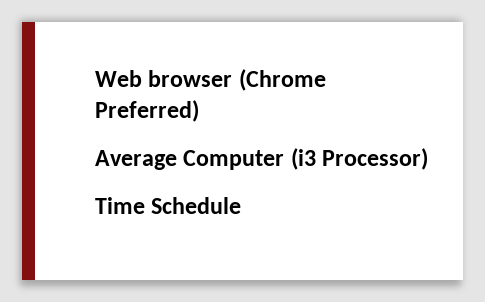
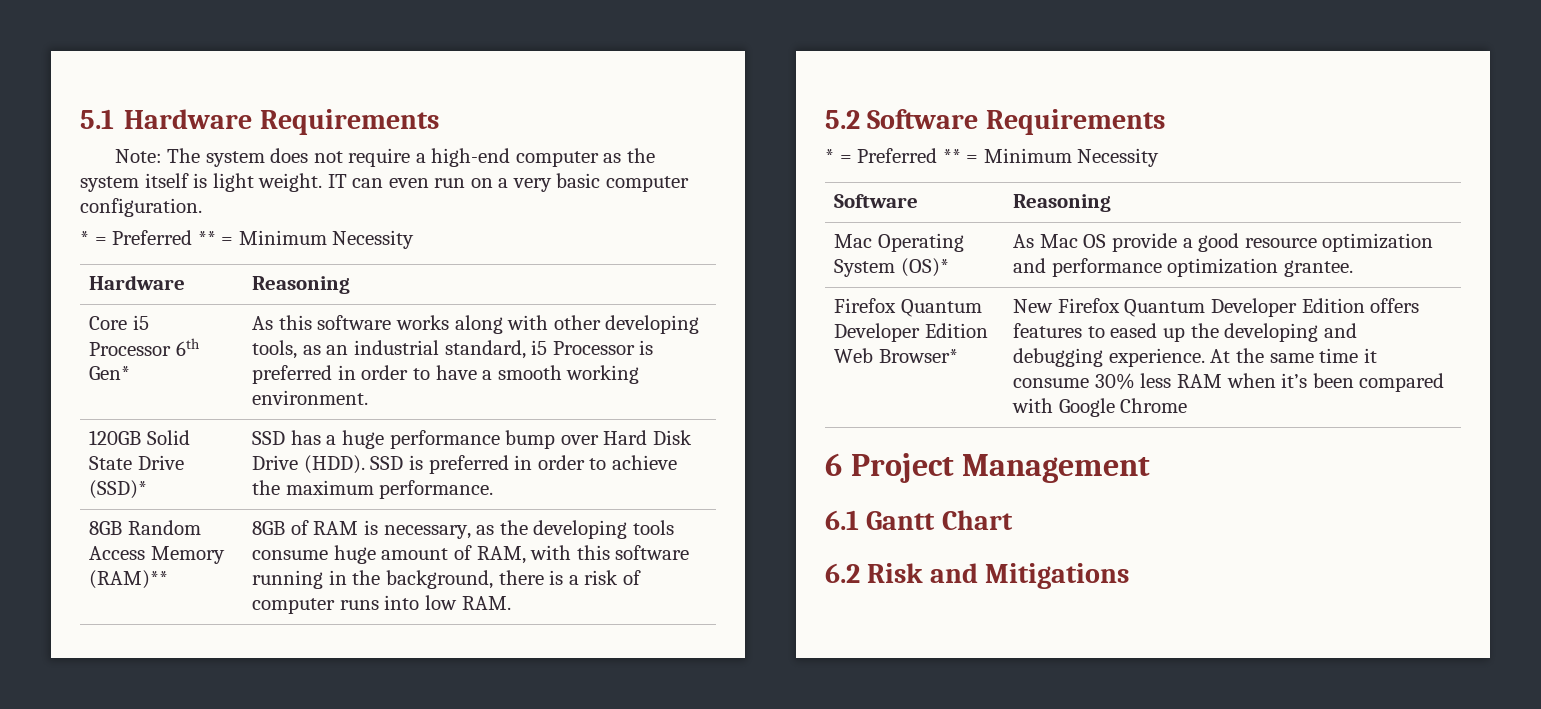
[95,69,326,91] [95,100,199,122] [95,148,429,170] [95,197,242,214] Web browser (Chrome Preferred) // Average Computer (i3 Processor) // Time Schedule -> [80,109,439,135] [114,148,655,167] [80,173,689,192] [80,198,202,217] [80,230,415,249] [89,275,186,290] [252,276,351,294] [89,315,149,330] [89,338,200,356] [89,366,131,380] [252,315,700,334] [252,340,654,359] [252,365,640,384] [252,390,369,405] [89,430,190,445] [89,455,184,470] [89,480,148,499] [252,430,692,449] [252,455,677,474] [252,480,494,499] [89,520,201,535] [89,546,225,564] [89,570,169,589] [252,520,674,539] [252,545,690,564] [252,570,641,589] [252,595,511,614] [825,109,1165,135] [825,148,1160,167] [834,194,919,208] [1013,194,1112,212] [834,233,964,252] [834,258,949,277] [1013,233,1434,252] [1013,258,1354,277] [834,298,982,317] [834,323,988,342] [834,348,958,363] [1013,298,1420,317] [1013,323,1357,342] [1013,348,1377,367] [1013,373,1445,392] [1012,398,1188,417] [825,453,1151,483] [825,510,1013,530] [825,563,1130,589] 5.1 Hardware Requirements // Note: The system does not require a high-end computer as the system itself is light weight. IT can even run on a very basic computer configuration. // * = Preferred ** = Minimum Necessity // Hardware | Reasoning // Core i5 Processor 6th Gen* | As this software works along with other developing tools, as an industrial standard, i5 Processor is preferred in order to have a smooth working environment. // 120GB Solid State Drive (SSD)* | SSD has a huge performance bump over Hard Disk Drive (HDD). SSD is preferred in order to achieve the maximum performance. // 8GB Random Access Memory (RAM)** | 8GB of RAM is necessary, as the developing tools consume huge amount of RAM, with this software running in the background, there is a risk of computer runs into low RAM. // 5.2 Software Requirements // * = Preferred ** = Minimum Necessity // Software | Reasoning // Mac Operating System (OS)* | As Mac OS provide a good resource optimization and performance optimization grantee. // Firefox Quantum Developer Edition Web Browser* | New Firefox Quantum Developer Edition offers features to eased up the developing and debugging experience. At the same time it consume 30% less RAM when it’s been compared with Google Chrome // 6 Project Management // 6.1 Gantt Chart // 6.2 Risk and Mitigations

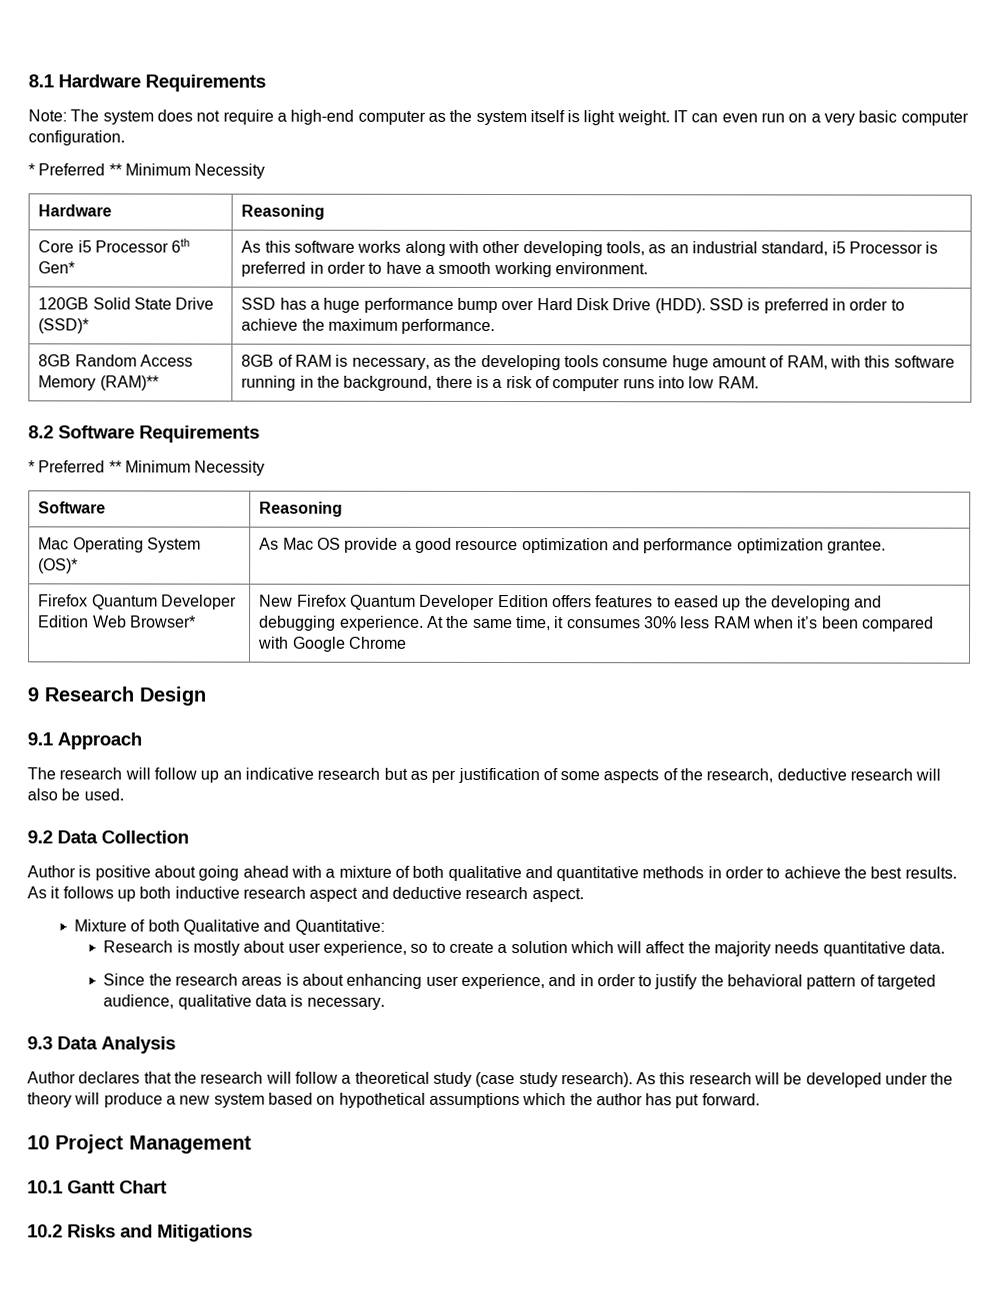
[80,109,114,129] 5.1 -> [28,74,54,88] 8.1
[94,230,234,245] = Preferred ** = -> [38,163,122,176] Preferred **
[825,110,860,129] 5.2 -> [28,425,54,439] 8.2
[839,148,979,163] = Preferred ** = -> [38,460,122,473] Preferred **
[1319,348,1377,363] [1013,378,1090,388] time it consume -> [516,616,641,631] time, it consumes
[825,453,842,476] 6 -> [27,686,206,706] [27,732,142,750] [27,767,942,784] [27,788,124,801] [27,830,189,844] [27,865,957,882] [27,886,584,903] [73,919,385,935] [103,940,946,957] [103,973,937,990] [103,994,385,1010] [27,1036,176,1054] [27,1071,954,1088] [27,1092,760,1109] [27,1135,50,1150] 9 Research Design // 9.1 Approach // The research will follow up an indicative research but as per justification of some aspects of the research, deductive research will also be used. // 9.2 Data Collection // Author is positive about going ahead with a mixture of both qualitative and quantitative methods in order to achieve the best results. As it follows up both inductive research aspect and deductive research aspect. // Mixture of both Qualitative and Quantitative: // Research is mostly about user experience, so to create a solution which will affect the majority needs quantitative data. // Since the research areas is about enhancing user experience, and in order to justify the behavioral pattern of targeted audience, qualitative data is necessary. // 9.3 Data Analysis // Author declares that the research will follow a theoretical study (case study research). As this research will be developed under the theory will produce a new system based on hypothetical assumptions which the author has put forward. // 10
[825,510,859,530] 6.1 -> [27,1180,63,1194] 10.1
[825,563,924,583] 6.2 Risk -> [27,1224,116,1238] 10.2 Risks

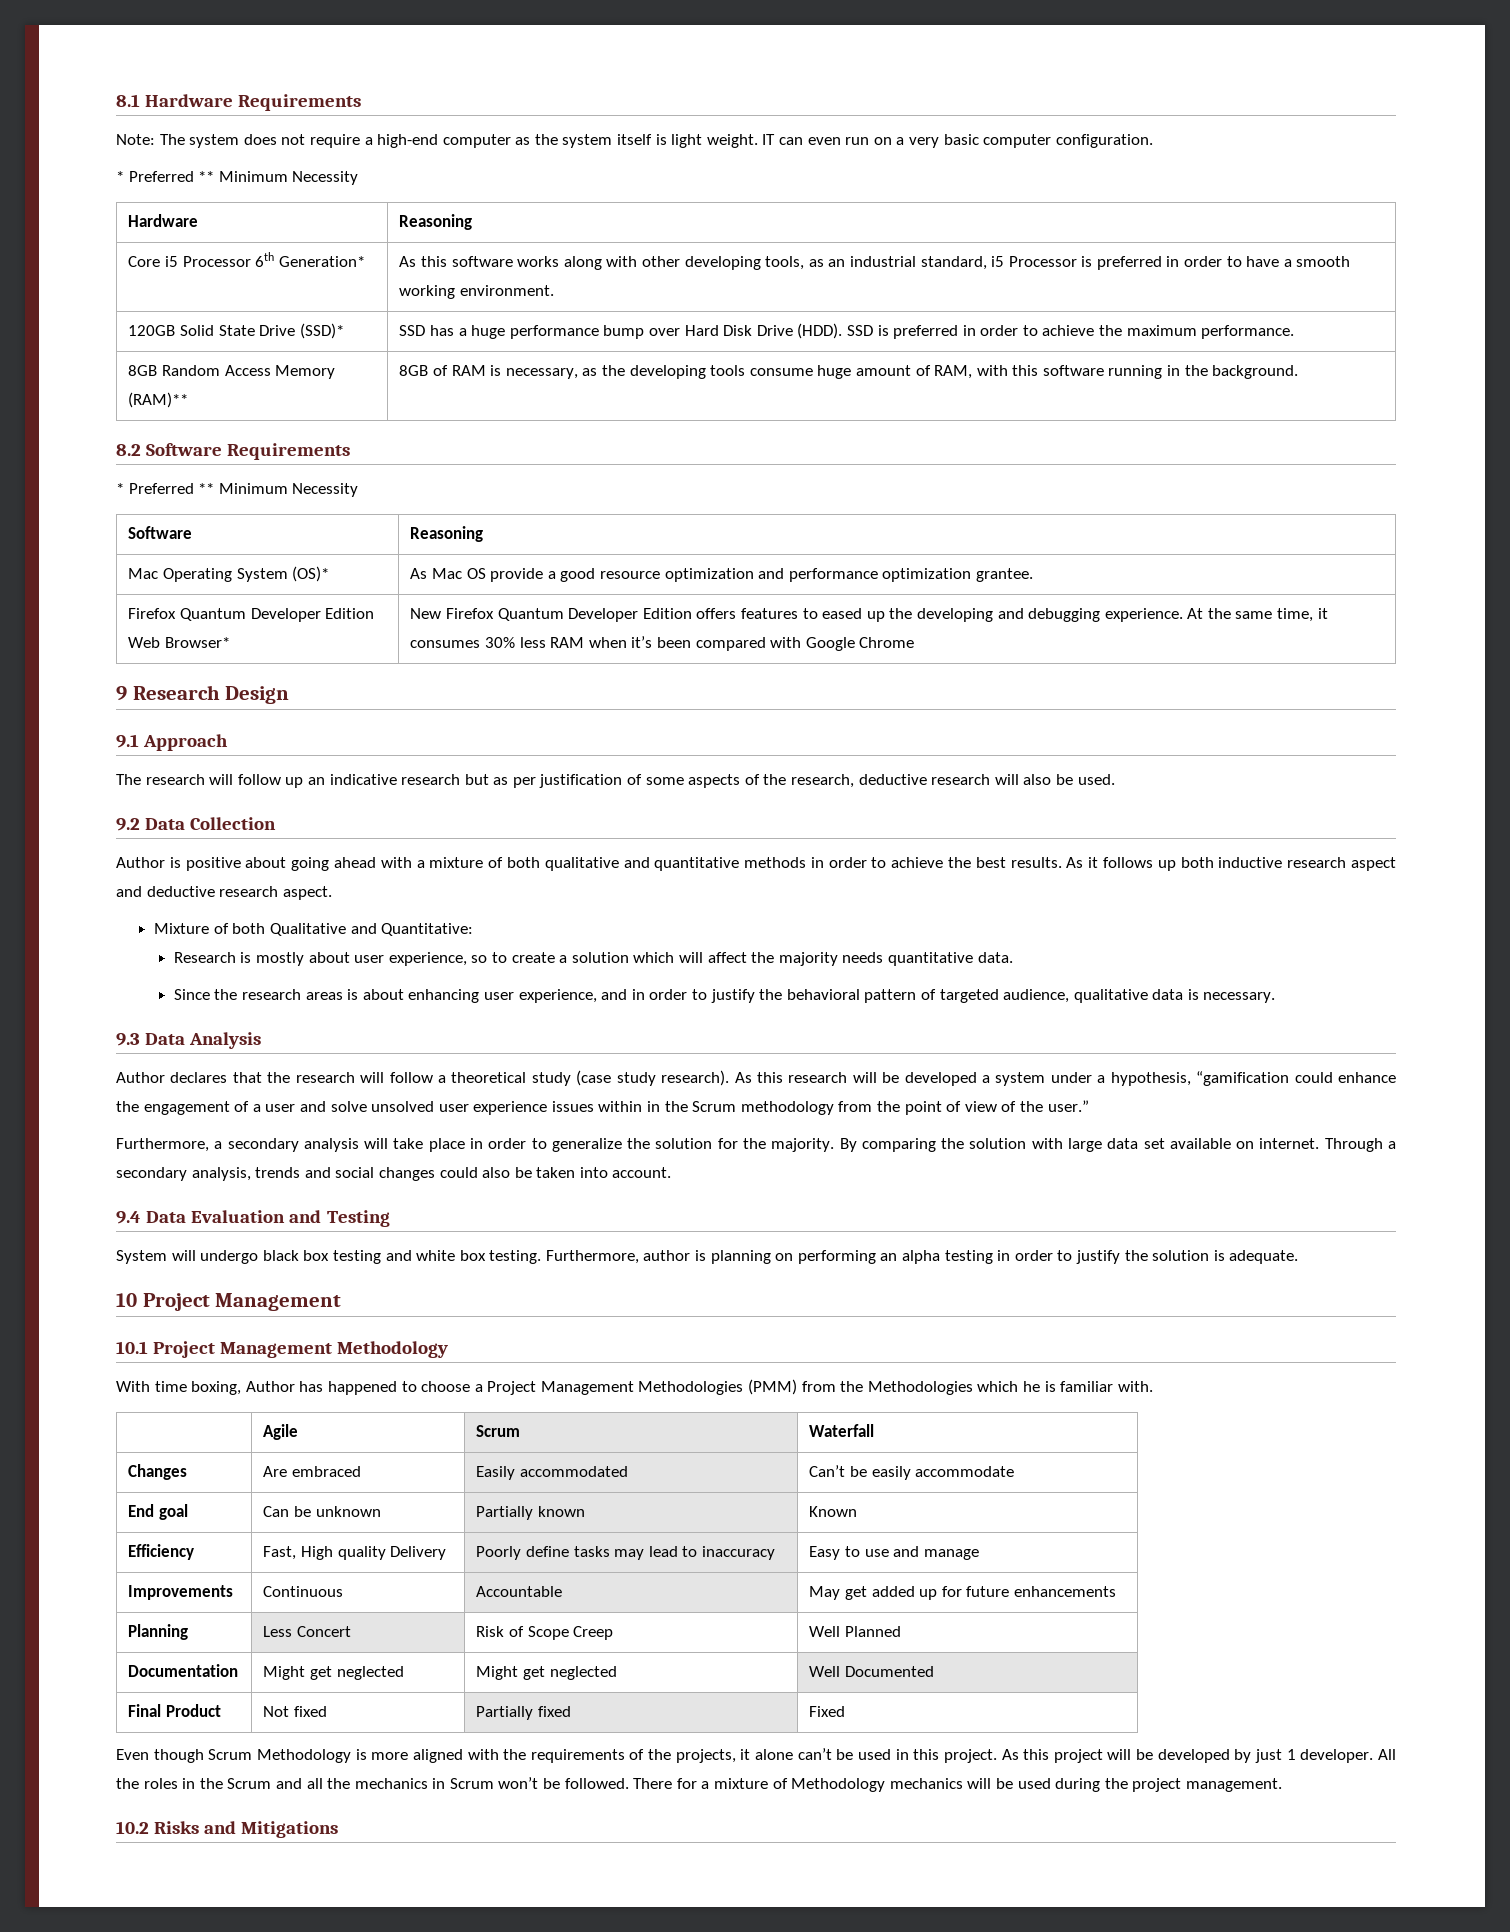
[38,261,76,274] Gen* -> [278,256,365,267] Generation*
[343,375,759,392] background, there is a risk of computer runs into low RAM. -> [1212,365,1299,379] background.
[885,1072,954,1085] [27,1092,760,1109] [27,1134,252,1154] [27,1180,167,1194] under the theory will produce a new system based on hypothetical assumptions which the author has put forward. // 10 Project Management // 10.1 Gantt Chart -> [982,1071,1396,1086] [116,1100,1089,1115] [116,1138,1397,1152] [116,1167,672,1181] [116,1210,390,1227] [116,1250,1299,1264] [116,1293,342,1311] [116,1341,449,1358] [116,1379,1153,1395] [263,1424,299,1440] [476,1425,521,1437] [809,1424,875,1437] [128,1464,188,1480] [263,1466,362,1477] [476,1466,629,1480] [809,1465,1015,1480] [128,1504,189,1520] [263,1506,381,1517] [476,1506,586,1520] [809,1506,858,1517] [128,1544,195,1560] [263,1546,447,1560] [476,1546,776,1560] [809,1546,979,1560] [128,1585,234,1600] [263,1586,344,1597] [476,1586,563,1597] [809,1586,1117,1600] [128,1624,189,1640] [263,1626,352,1637] [476,1626,614,1640] [809,1626,902,1637] [128,1664,239,1677] [263,1666,404,1680] [476,1666,617,1680] [809,1666,935,1677] [128,1704,222,1717] [263,1706,328,1717] [476,1706,572,1720] [809,1706,846,1717] [116,1748,1397,1763] [116,1777,1282,1792] a system under a hypothesis, “gamification could enhance the engagement of a user and solve unsolved user experience issues within in the Scrum methodology from the point of view of the user.” // Furthermore, a secondary analysis will take place in order to generalize the solution for the majority. By comparing the solution with large data set available on internet. Through a secondary analysis, trends and social changes could also be taken into account. // 9.4 Data Evaluation and Testing // System will undergo black box testing and white box testing. Furthermore, author is planning on performing an alpha testing in order to justify the solution is adequate. // 10 Project Management // 10.1 Project Management Methodology // With time boxing, Author has happened to choose a Project Management Methodologies (PMM) from the Methodologies which he is familiar with. // | Agile | Scrum | Waterfall // Changes | Are embraced | Easily accommodated | Can’t be easily accommodate // End goal | Can be unknown | Partially known | Known // Efficiency | Fast, High quality Delivery | Poorly define tasks may lead to inaccuracy | Easy to use and manage // Improvements | Continuous | Accountable | May get added up for future enhancements // Planning | Less Concert | Risk of Scope Creep | Well Planned // Documentation | Might get neglected | Might get neglected | Well Documented // Final Product | Not fixed | Partially fixed | Fixed // Even though Scrum Methodology is more aligned with the requirements of the projects, it alone can’t be used in this project. As this project will be developed by just 1 developer. All the roles in the Scrum and all the mechanics in Scrum won’t be followed. There for a mixture of Methodology mechanics will be used during the project management.

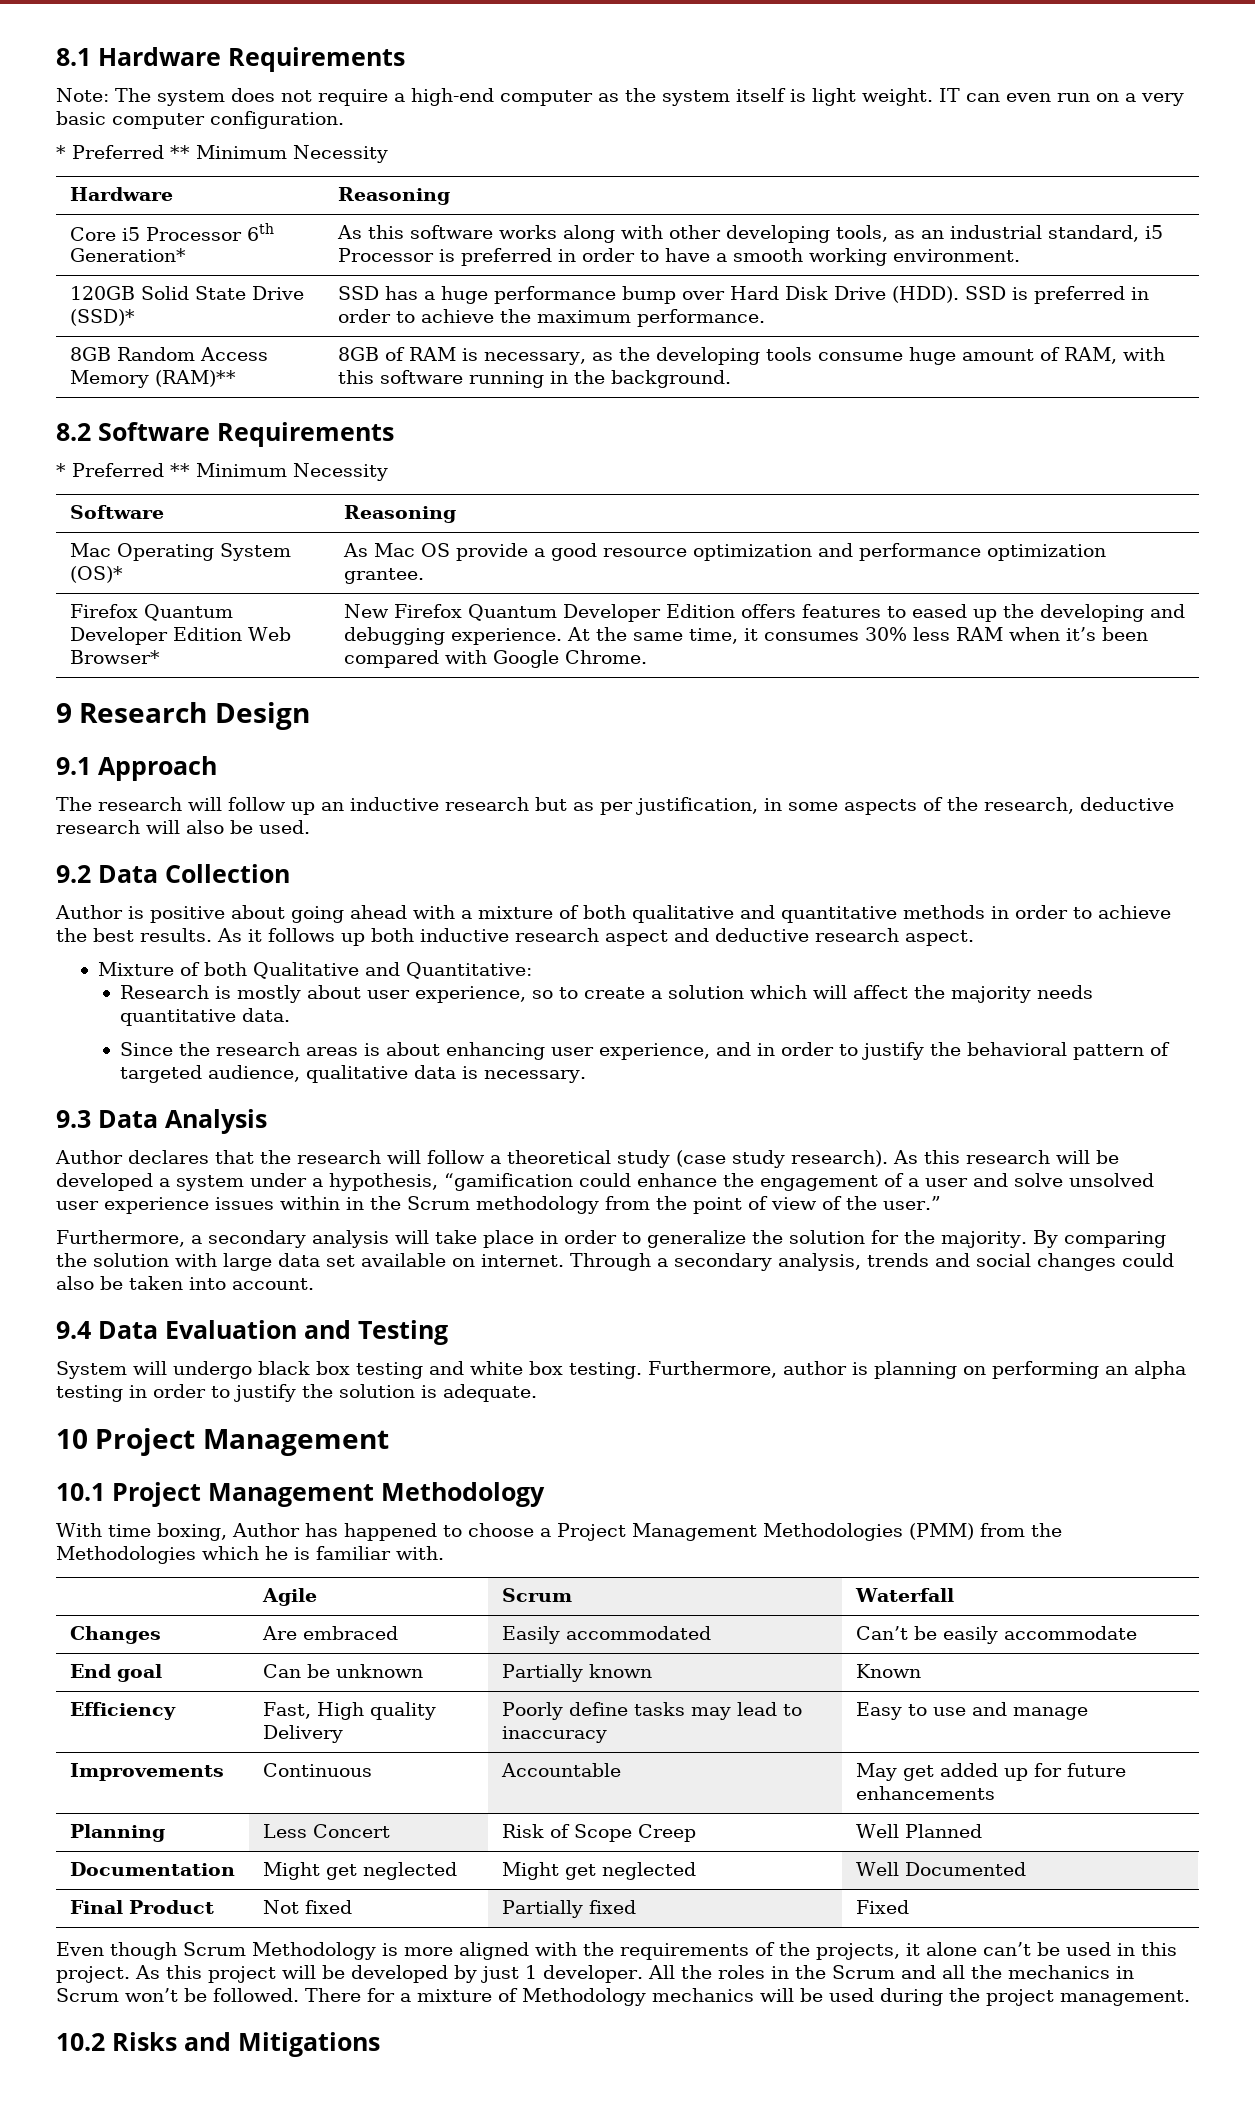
[859,637,915,648] Chrome -> [564,650,647,664] Chrome.
[329,774,397,785] indicative -> [350,797,439,811] inductive
[539,774,643,788] justification of -> [636,797,782,815] justification, in

